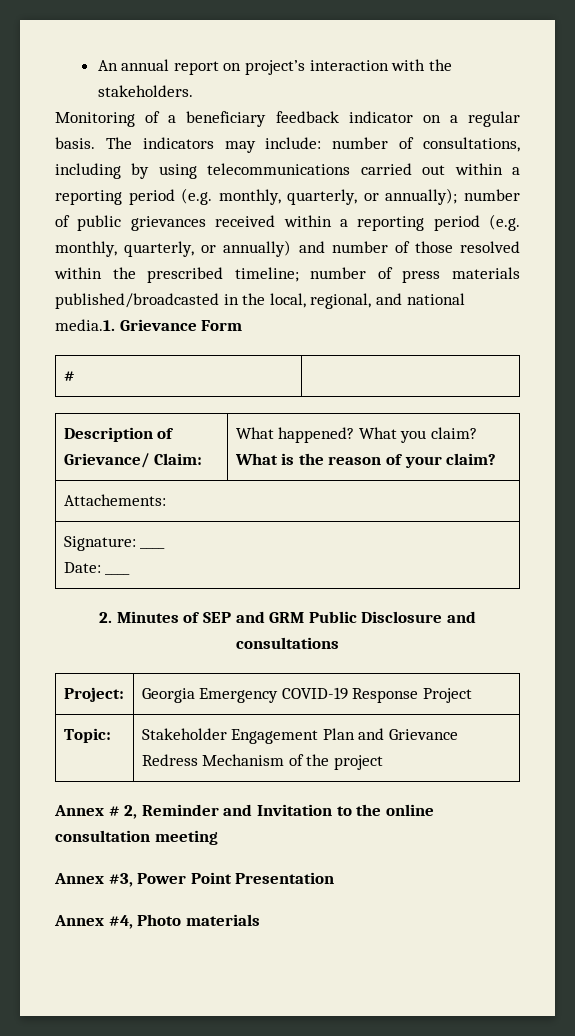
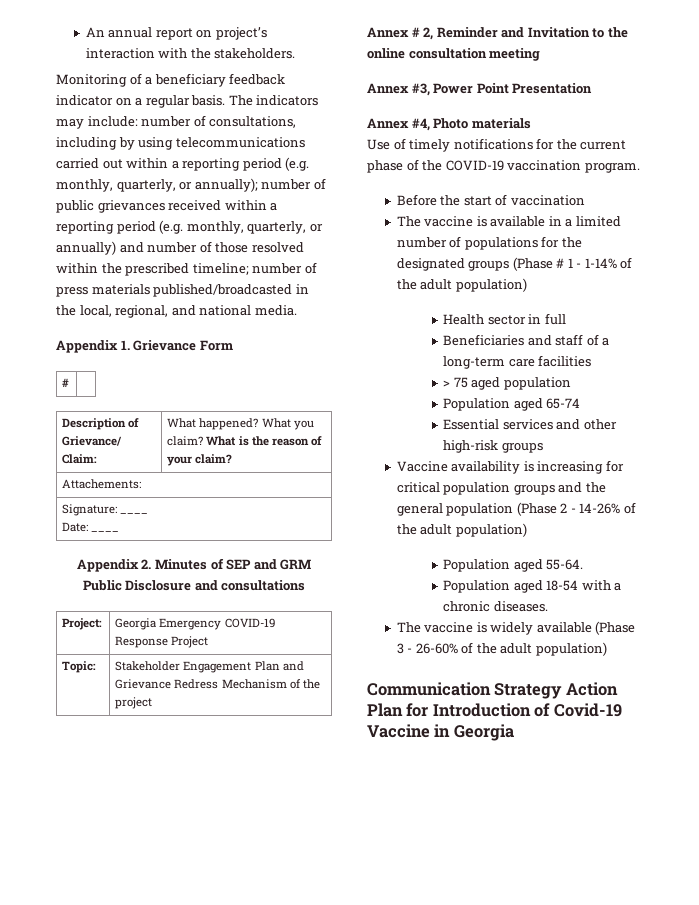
[55,319,115,331] media.1. -> [254,305,297,316] [56,340,130,353] media. // Appendix 1.
(131, 574) none -> [76,559,139,572] Appendix
(260, 920) none -> [367,138,627,152] [367,159,640,173] [396,194,585,206] [396,216,621,227] [396,236,582,250] [396,257,633,271] [396,278,527,292] [443,313,566,325] [443,334,610,346] [443,355,592,369] [443,377,571,390] [443,398,581,411] [443,419,617,430] [443,440,543,453] [396,460,624,474] [396,482,606,495] [396,502,636,516] [396,523,527,537] [443,559,584,572] [443,580,622,593] [443,601,548,612] [396,621,636,635] [396,642,607,656] [367,682,618,699] [367,703,622,717] [367,724,514,741] // Use of timely notifications for the current phase of the COVID-19 vaccination program. // Before the start of vaccination // The vaccine is available in a limited number of populations for the designated groups (Phase # 1 - 1-14% of the adult population) // Health sector in full // Beneficiaries and staff of a long-term care facilities // > 75 aged population // Population aged 65-74 // Essential services and other high-risk groups // Vaccine availability is increasing for critical population groups and the general population (Phase 2 - 14-26% of the adult population) // Population aged 55-64. // Population aged 18-54 with a chronic diseases. // The vaccine is widely available (Phase 3 - 26-60% of the adult population) // Communication Strategy Action Plan for Introduction of Covid-19 Vaccine in Georgia

